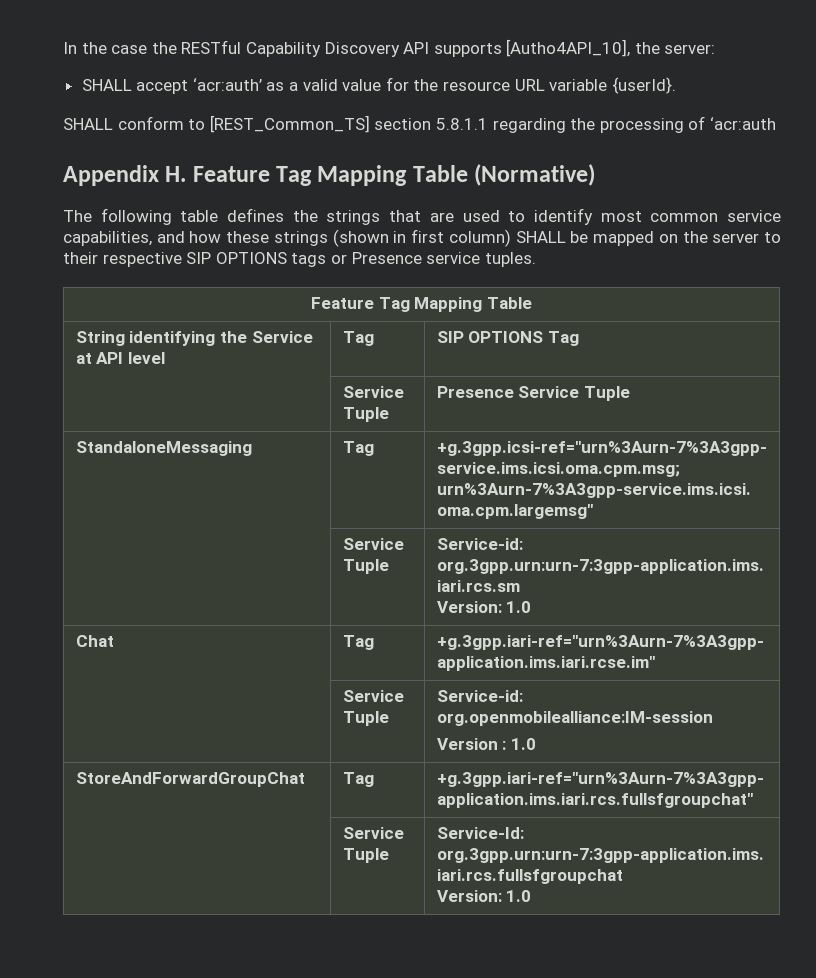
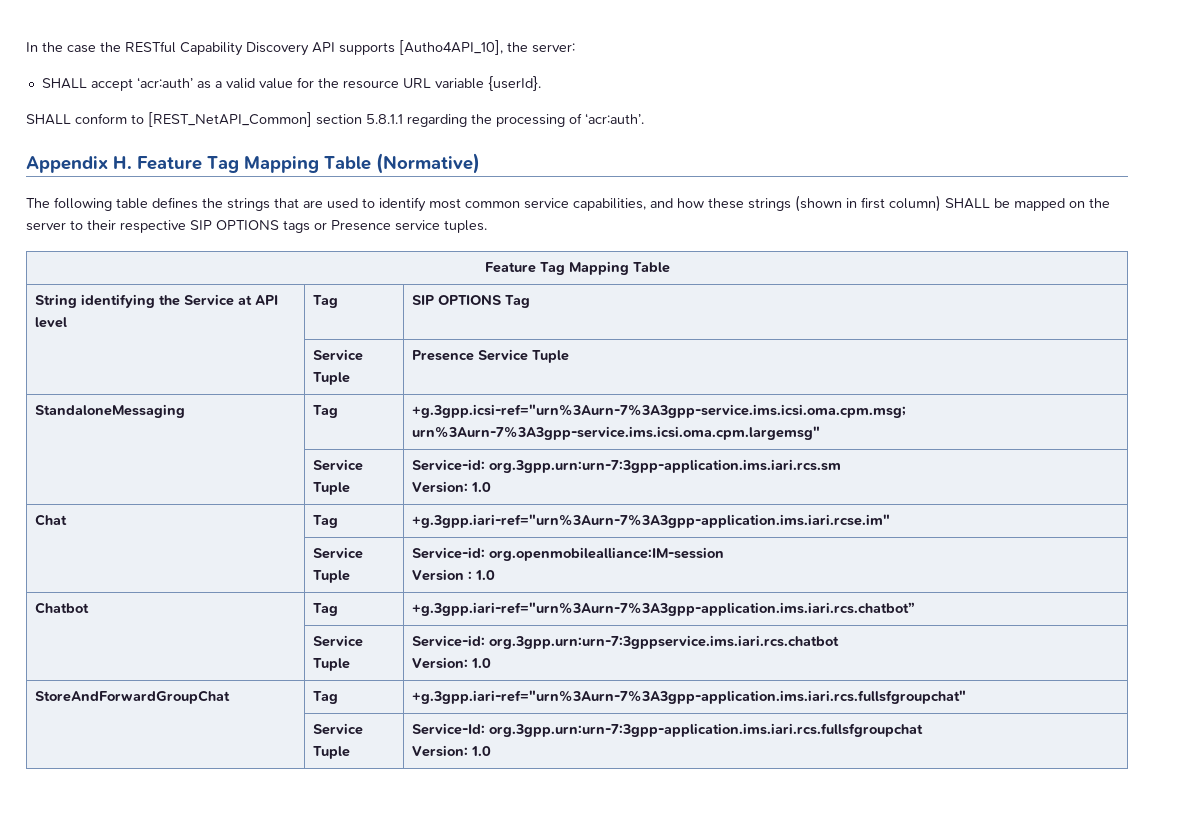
[209,115,370,133] [REST_Common_TS] -> [148,112,312,127] [REST_NetAPI_Common]
[709,117,776,130] ‘acr:auth -> [585,113,644,124] ‘acr:auth’.
(536, 744) none -> [35,602,90,614] [313,603,339,616] [412,602,916,616] [313,635,364,647] [313,658,351,671] [412,635,840,649] [412,657,492,669] // Chatbot | Tag | +g.3gpp.iari-ref="urn%3Aurn-7%3A3gpp-application.ims.iari.rcs.chatbot” // | Service Tuple | Service-id: org.3gpp.urn:urn-7:3gppservice.ims.iari.rcs.chatbot // Version: 1.0

